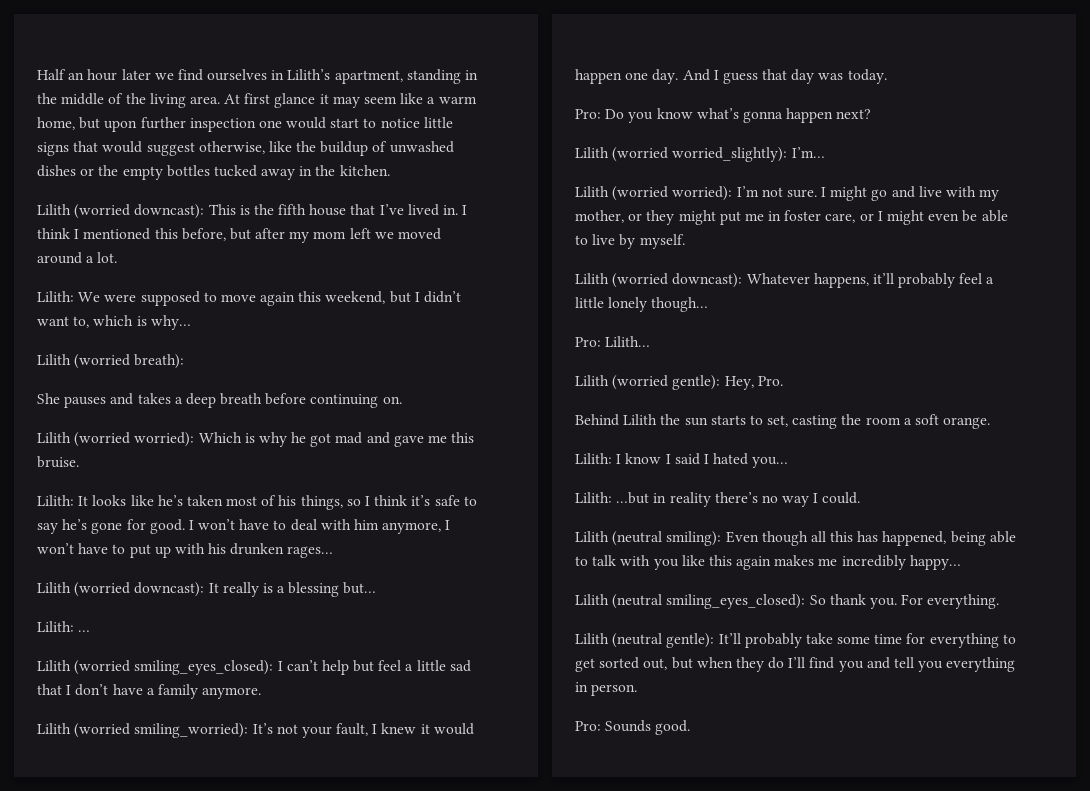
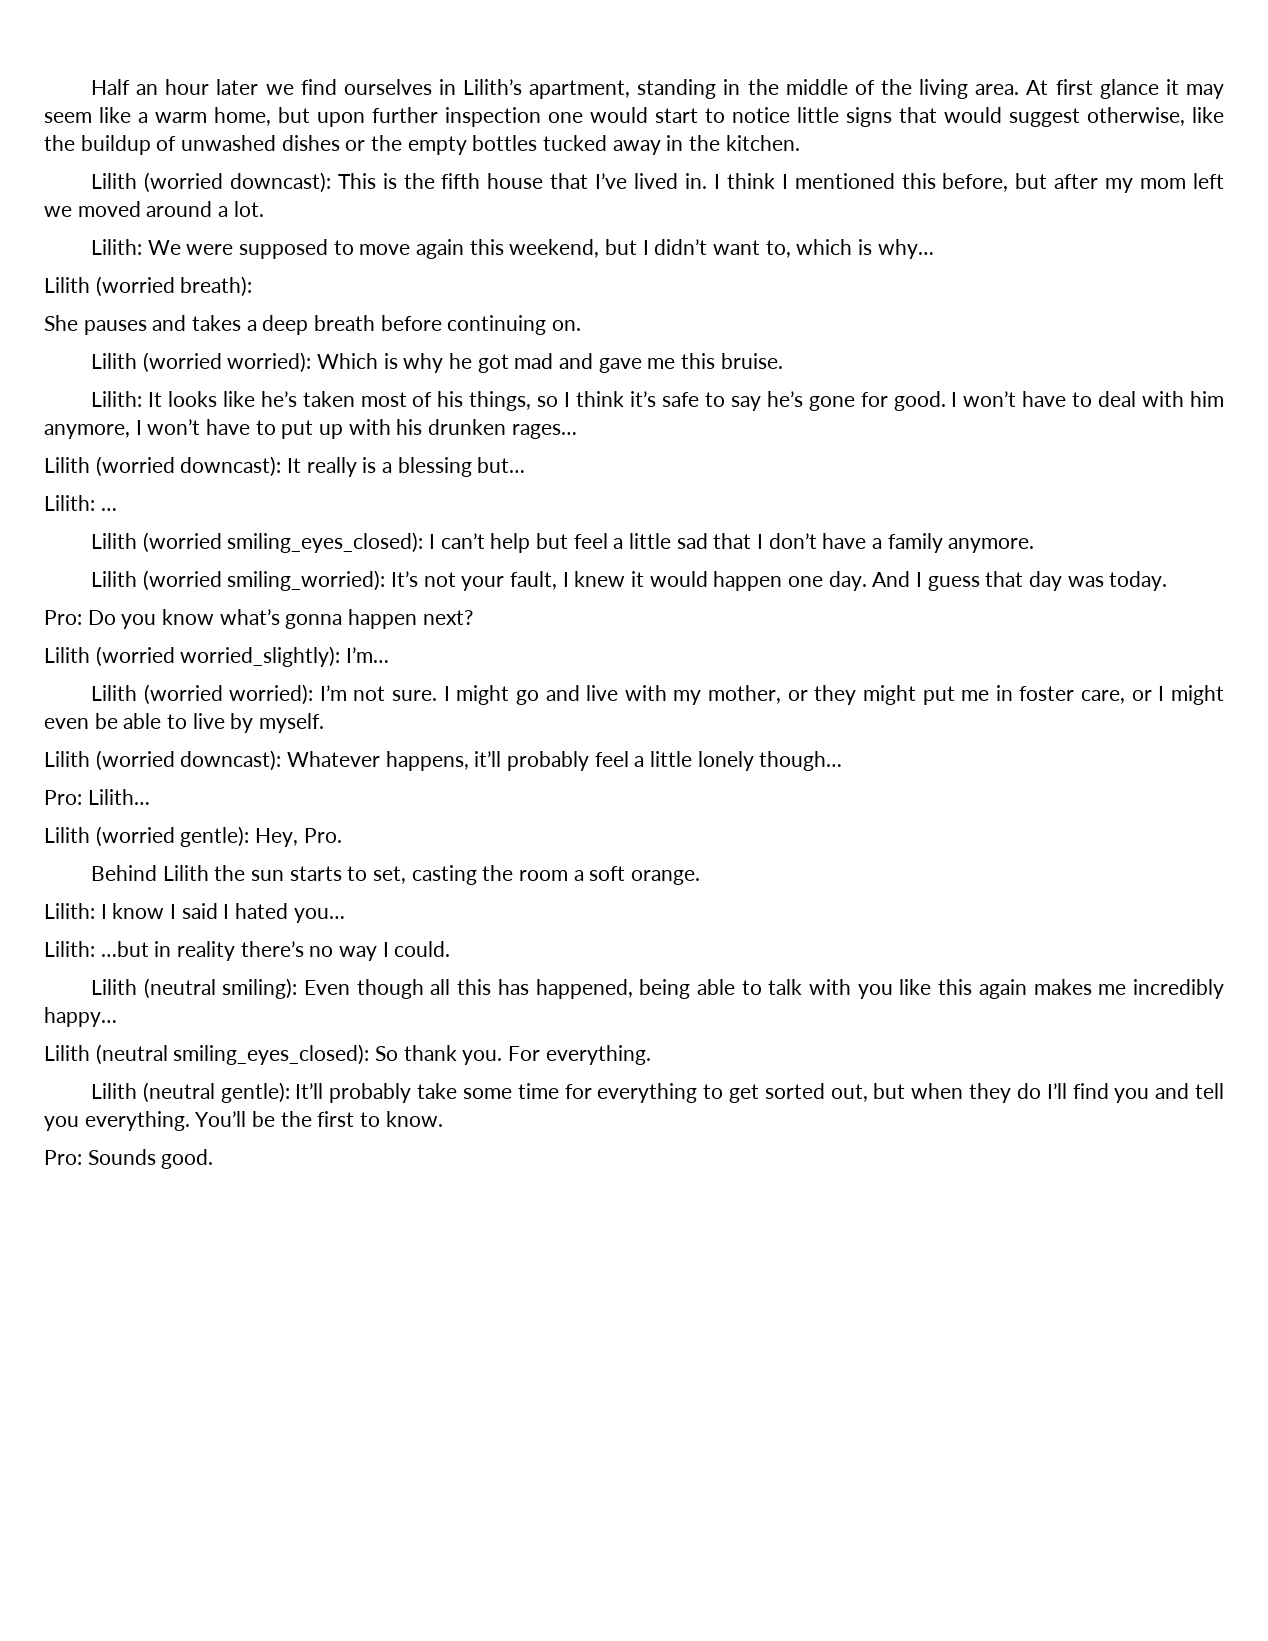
[946,657,1016,672] [575,682,638,696] everything in person. -> [84,1111,443,1131] everything. You’ll be the first to know.

